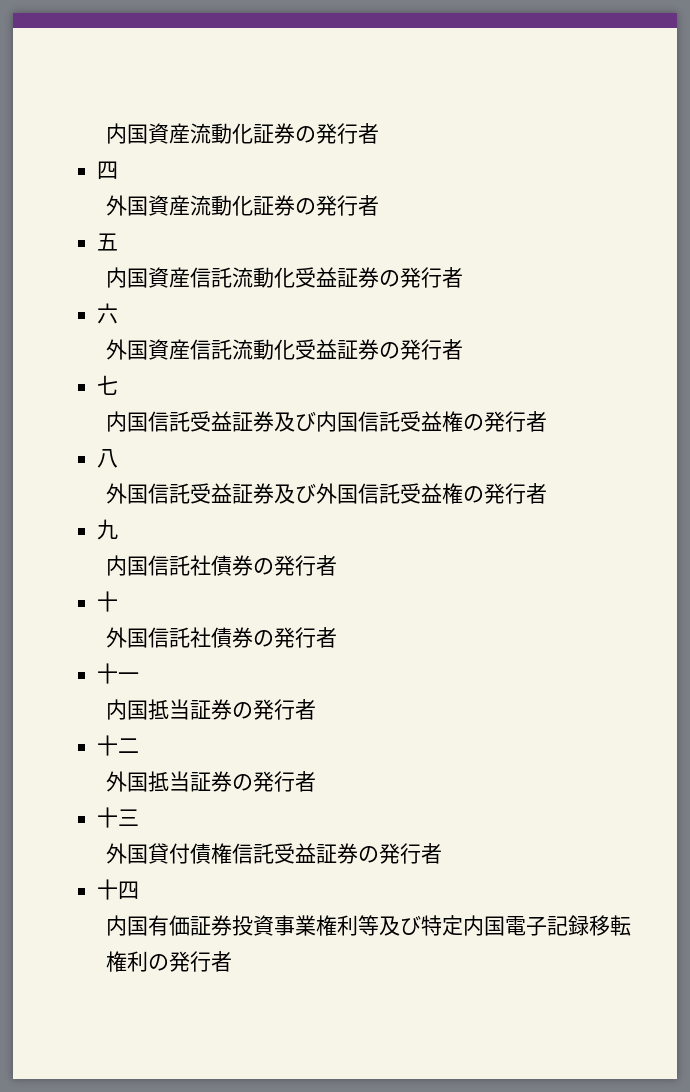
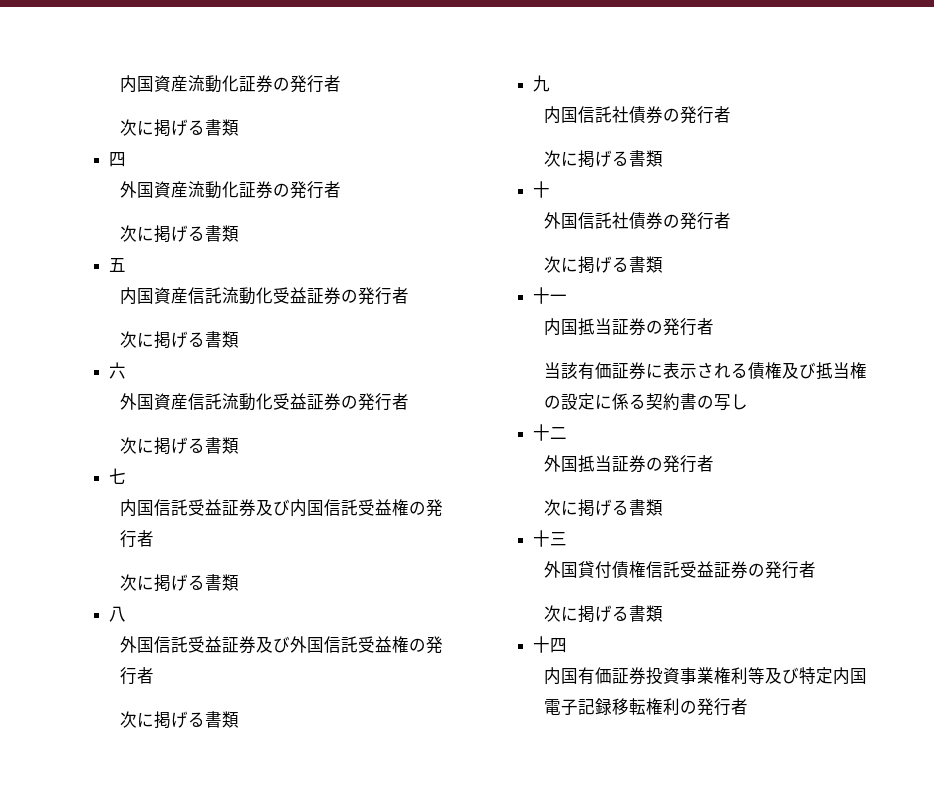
(380, 133) none -> [120,119,240,137] // 次に掲げる書類
(380, 205) none -> [120,225,240,243] // 次に掲げる書類
(464, 277) none -> [120,331,240,349] // 次に掲げる書類
(464, 349) none -> [120,437,240,455] // 次に掲げる書類
(548, 421) none -> [120,574,240,592] // 次に掲げる書類
(548, 493) none -> [120,711,240,729] // 次に掲げる書類
(338, 565) none -> [544,150,664,168] // 次に掲げる書類
(338, 637) none -> [544,256,664,274] // 次に掲げる書類
(317, 709) none -> [544,362,868,380] [544,393,749,411] // 当該有価証券に表示される債権及び抵当権の設定に係る契約書の写し
(317, 781) none -> [544,499,664,517] // 次に掲げる書類
(443, 853) none -> [544,605,664,623] // 次に掲げる書類

